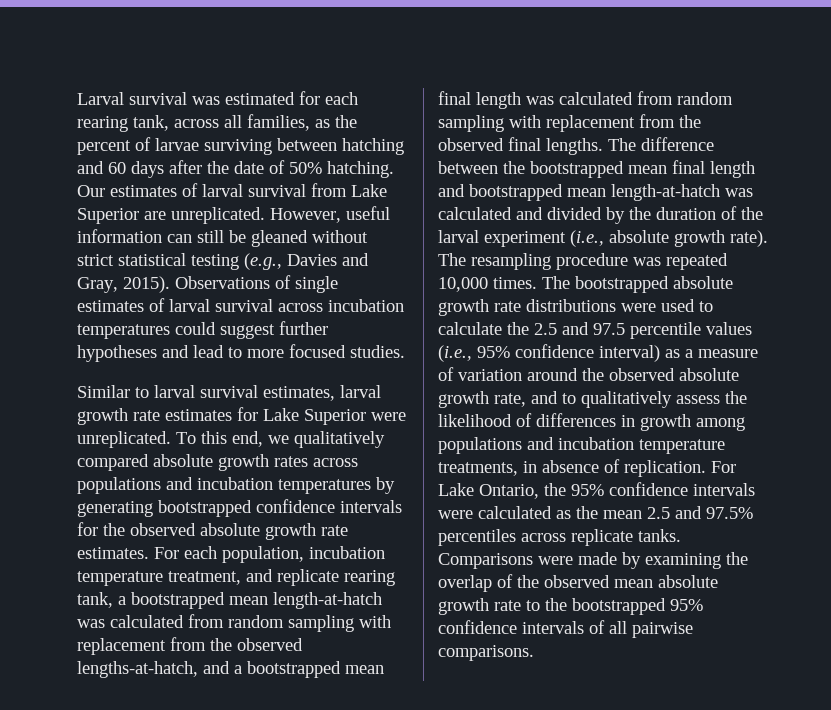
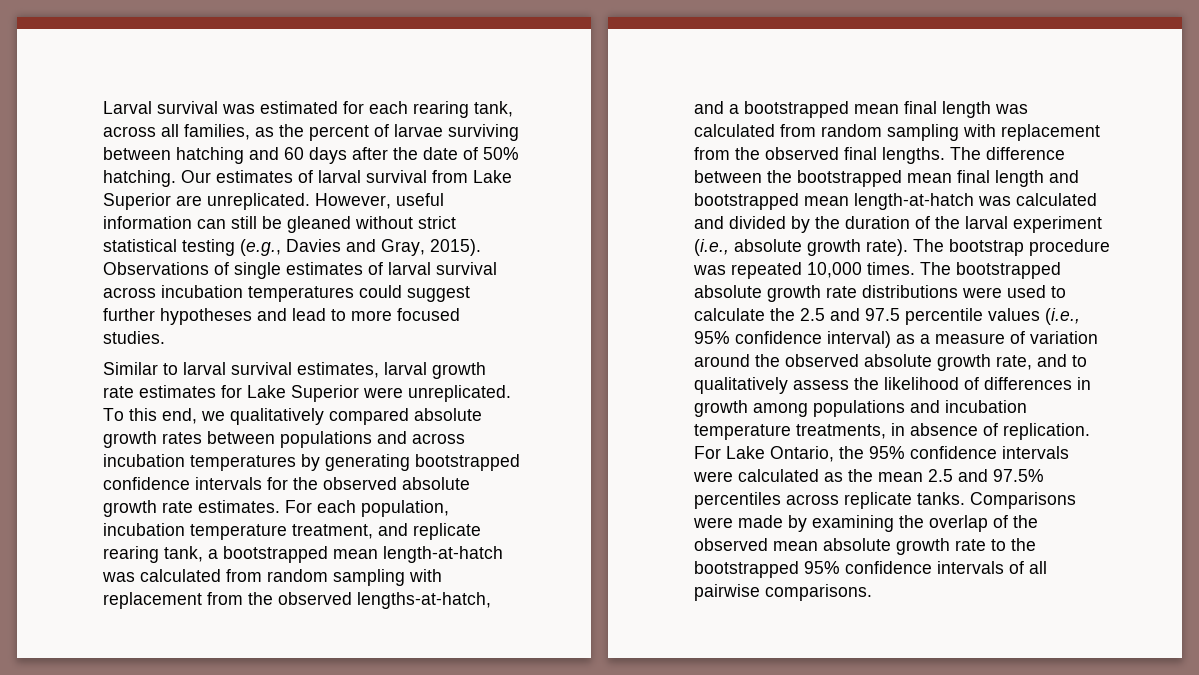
[313,458,358,467] [77,477,193,494] across populations and -> [207,431,465,448] between populations and across
[471,253,551,270] resampling -> [949,239,1024,256] bootstrap

